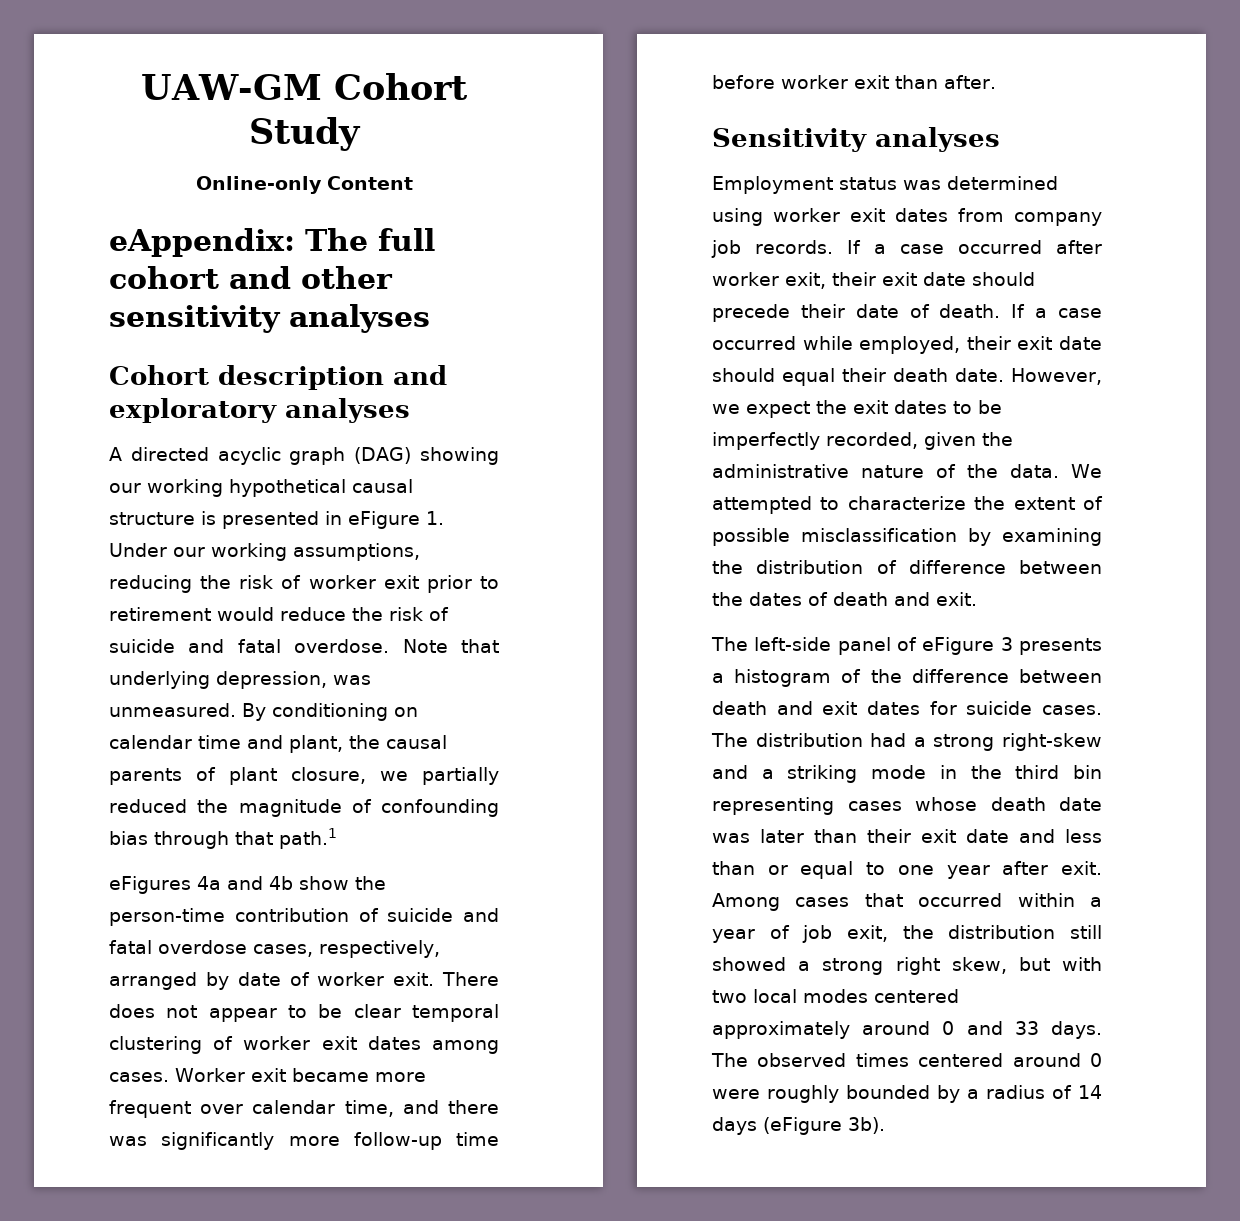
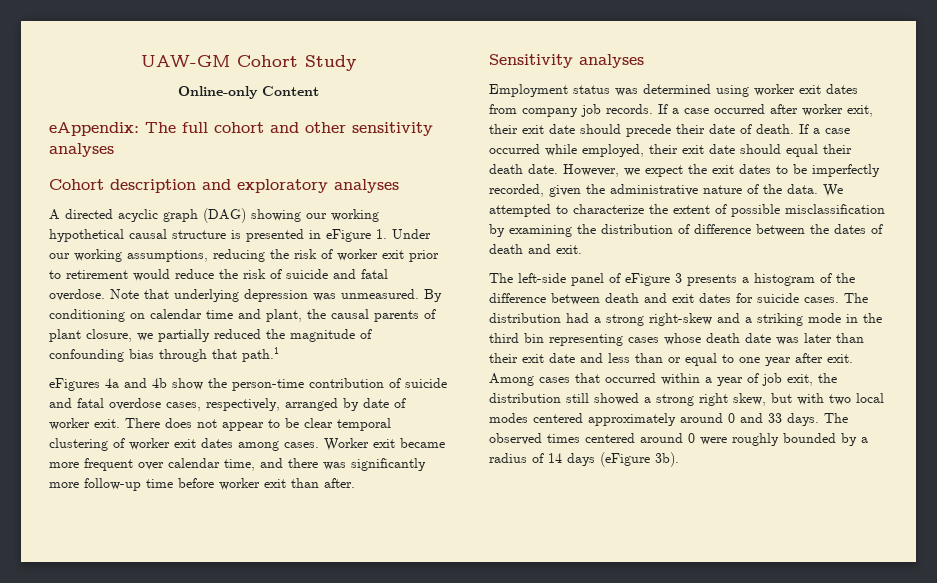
[216,671,327,689] depression, -> [244,289,308,302] depression

